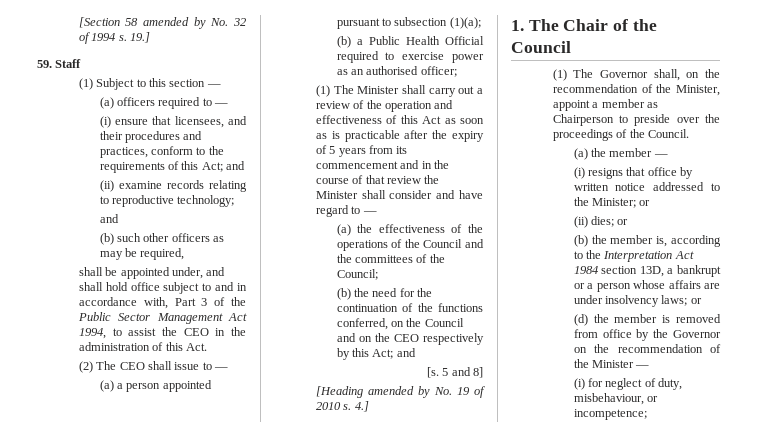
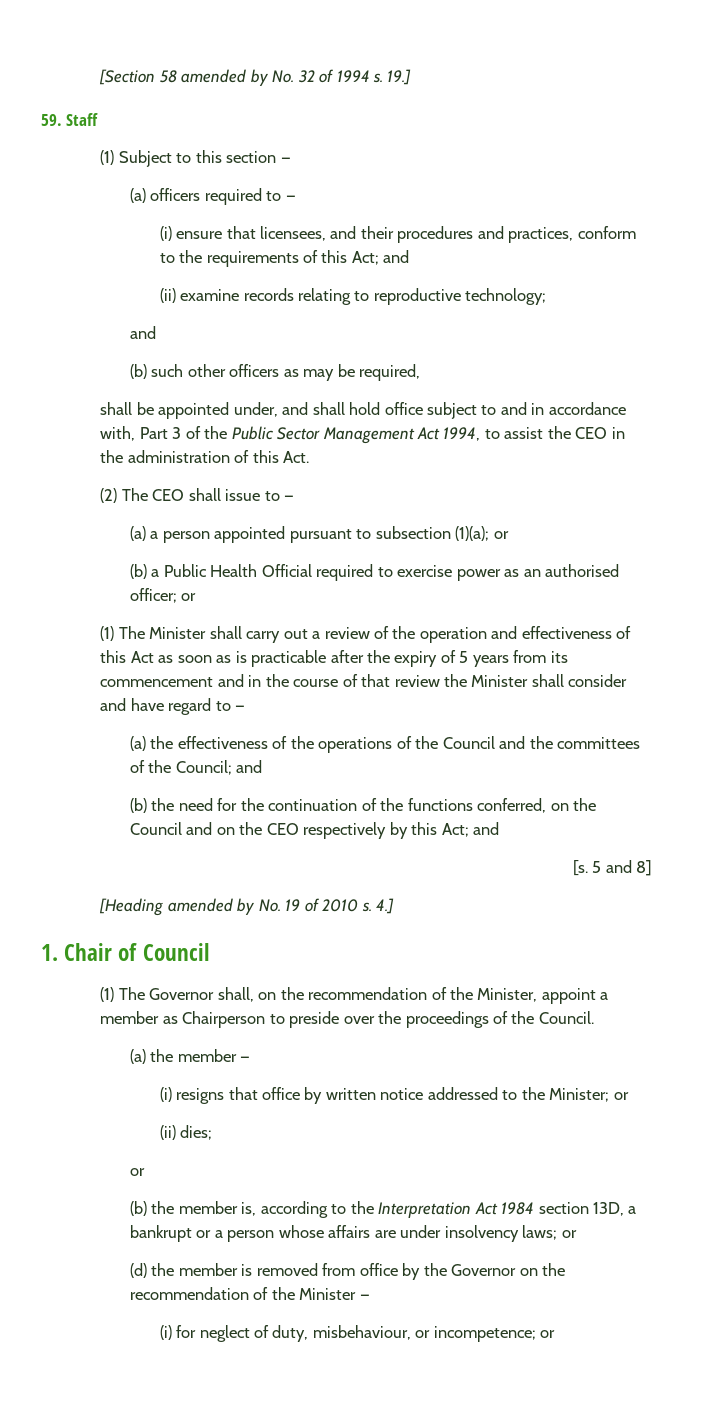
(481, 23) none -> [493,531,509,539] or
(457, 71) none -> [181,593,197,601] or
(378, 274) none -> [236,760,263,773] and
[528,19,559,31] The -> (58, 952) none
[632,19,657,31] the -> (138, 952) none
(615, 221) none -> (213, 1132) //
(647, 414) none -> [540,1330,556,1338] or

